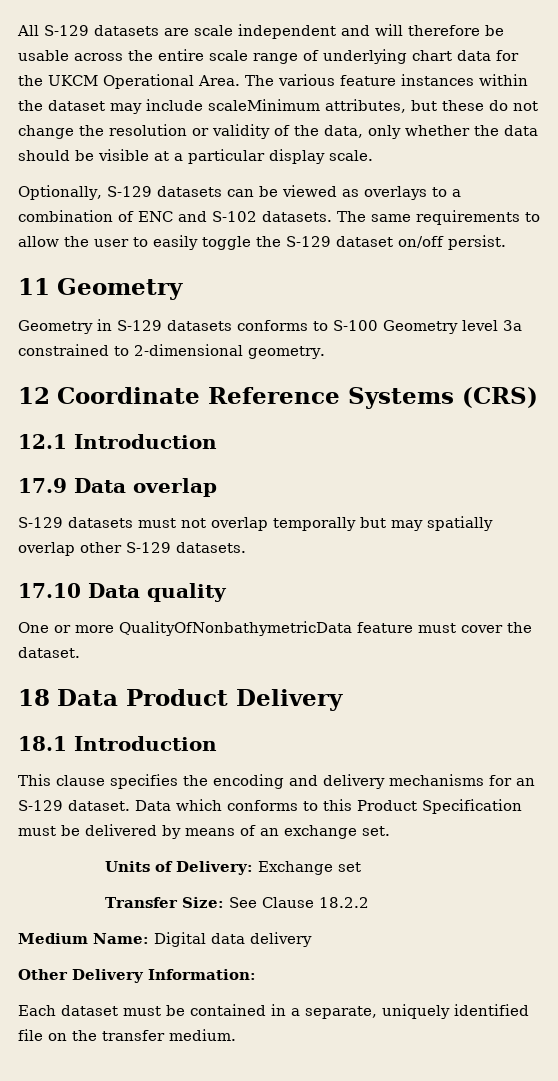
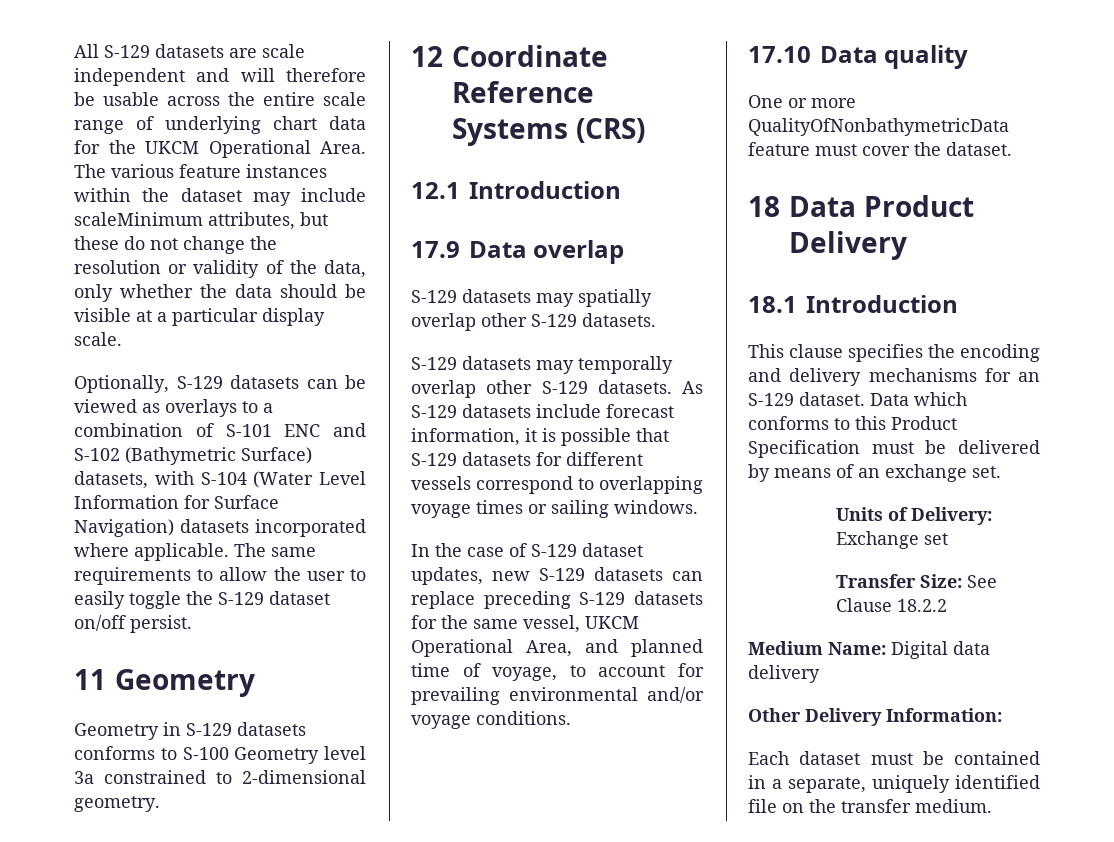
(134, 216) none -> [225,424,272,437] S-101
[262,211,332,222] datasets. -> [125,447,312,465] [74,471,366,489] [74,495,279,509] [74,519,366,537] [74,543,229,561] (Bathymetric Surface) datasets, with S-104 (Water Level Information for Surface Navigation) datasets incorporated where applicable.
[138,517,386,531] must not overlap temporally but -> (531, 296) none
(246, 547) none -> [411,356,673,374] [411,380,703,398] [411,404,674,418] [411,428,669,446] [411,452,643,466] [411,476,703,494] [411,500,698,518] [411,543,643,557] [411,567,703,585] [411,591,703,609] [411,615,639,633] [411,639,703,657] [411,663,704,681] [411,687,704,705] [411,711,571,729] // S-129 datasets may temporally overlap other S-129 datasets. As S-129 datasets include forecast information, it is possible that S-129 datasets for different vessels correspond to overlapping voyage times or sailing windows. // In the case of S-129 dataset updates, new S-129 datasets can replace preceding S-129 datasets for the same vessel, UKCM Operational Area, and planned time of voyage, to account for prevailing environmental and/or voyage conditions.

